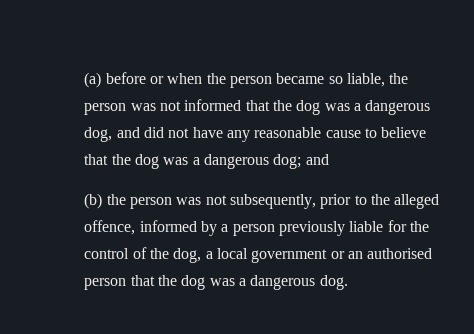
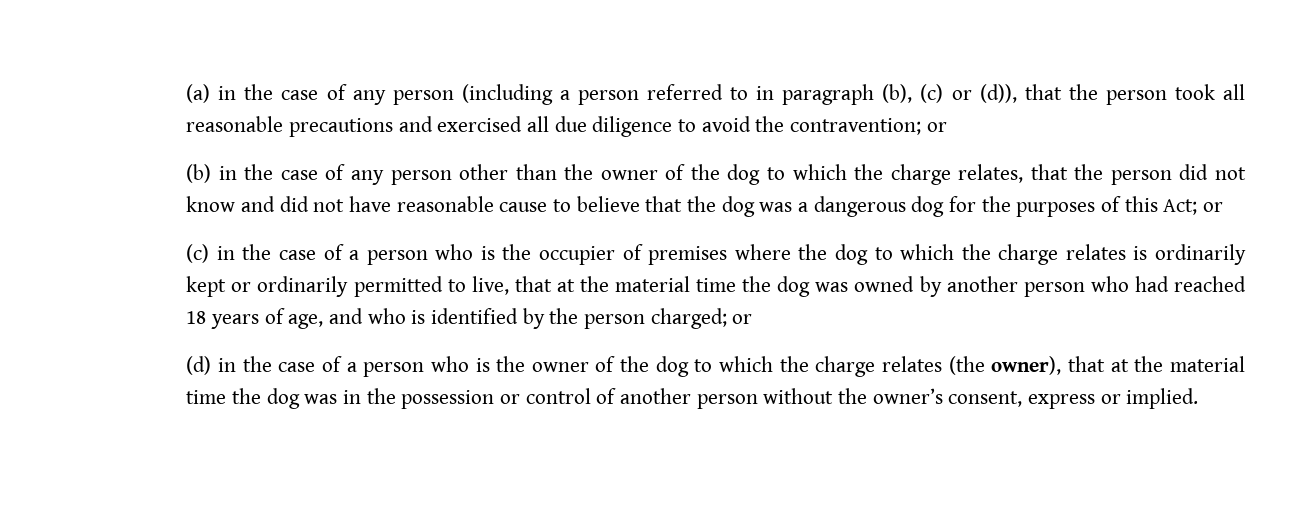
[105,72,409,88] [84,99,431,115] [84,127,113,142] before or when the person became so liable, the person was not informed that the dog was a dangerous dog, -> [218,84,1245,105] [186,116,947,137] [186,164,1246,185] [186,196,236,212] in the case of any person (including a person referred to in paragraph (b), (c) or (d)), that the person took all reasonable precautions and exercised all due diligence to avoid the contravention; or // (b) in the case of any person other than the owner of the dog to which the charge relates, that the person did not know
[226,130,250,142] any -> (391, 204) none
[273,154,329,169] [84,193,440,209] [84,220,429,236] [84,247,433,263] [84,275,348,290] dog; and // (b) the person was not subsequently, prior to the alleged offence, informed by a person previously liable for the control of the dog, a local government or an authorised person that the dog was a dangerous dog. -> [911,196,1223,217] [186,244,1246,265] [186,276,1246,297] [186,308,753,329] [186,356,1245,377] [186,388,1199,409] dog for the purposes of this Act; or // (c) in the case of a person who is the occupier of premises where the dog to which the charge relates is ordinarily kept or ordinarily permitted to live, that at the material time the dog was owned by another person who had reached 18 years of age, and who is identified by the person charged; or // (d) in the case of a person who is the owner of the dog to which the charge relates (the owner), that at the material time the dog was in the possession or control of another person without the owner’s consent, express or implied.

